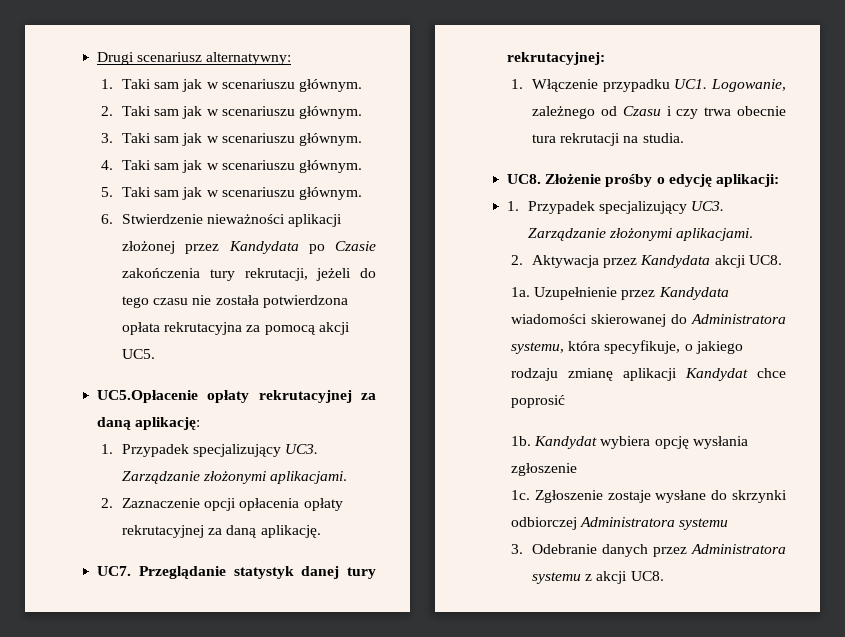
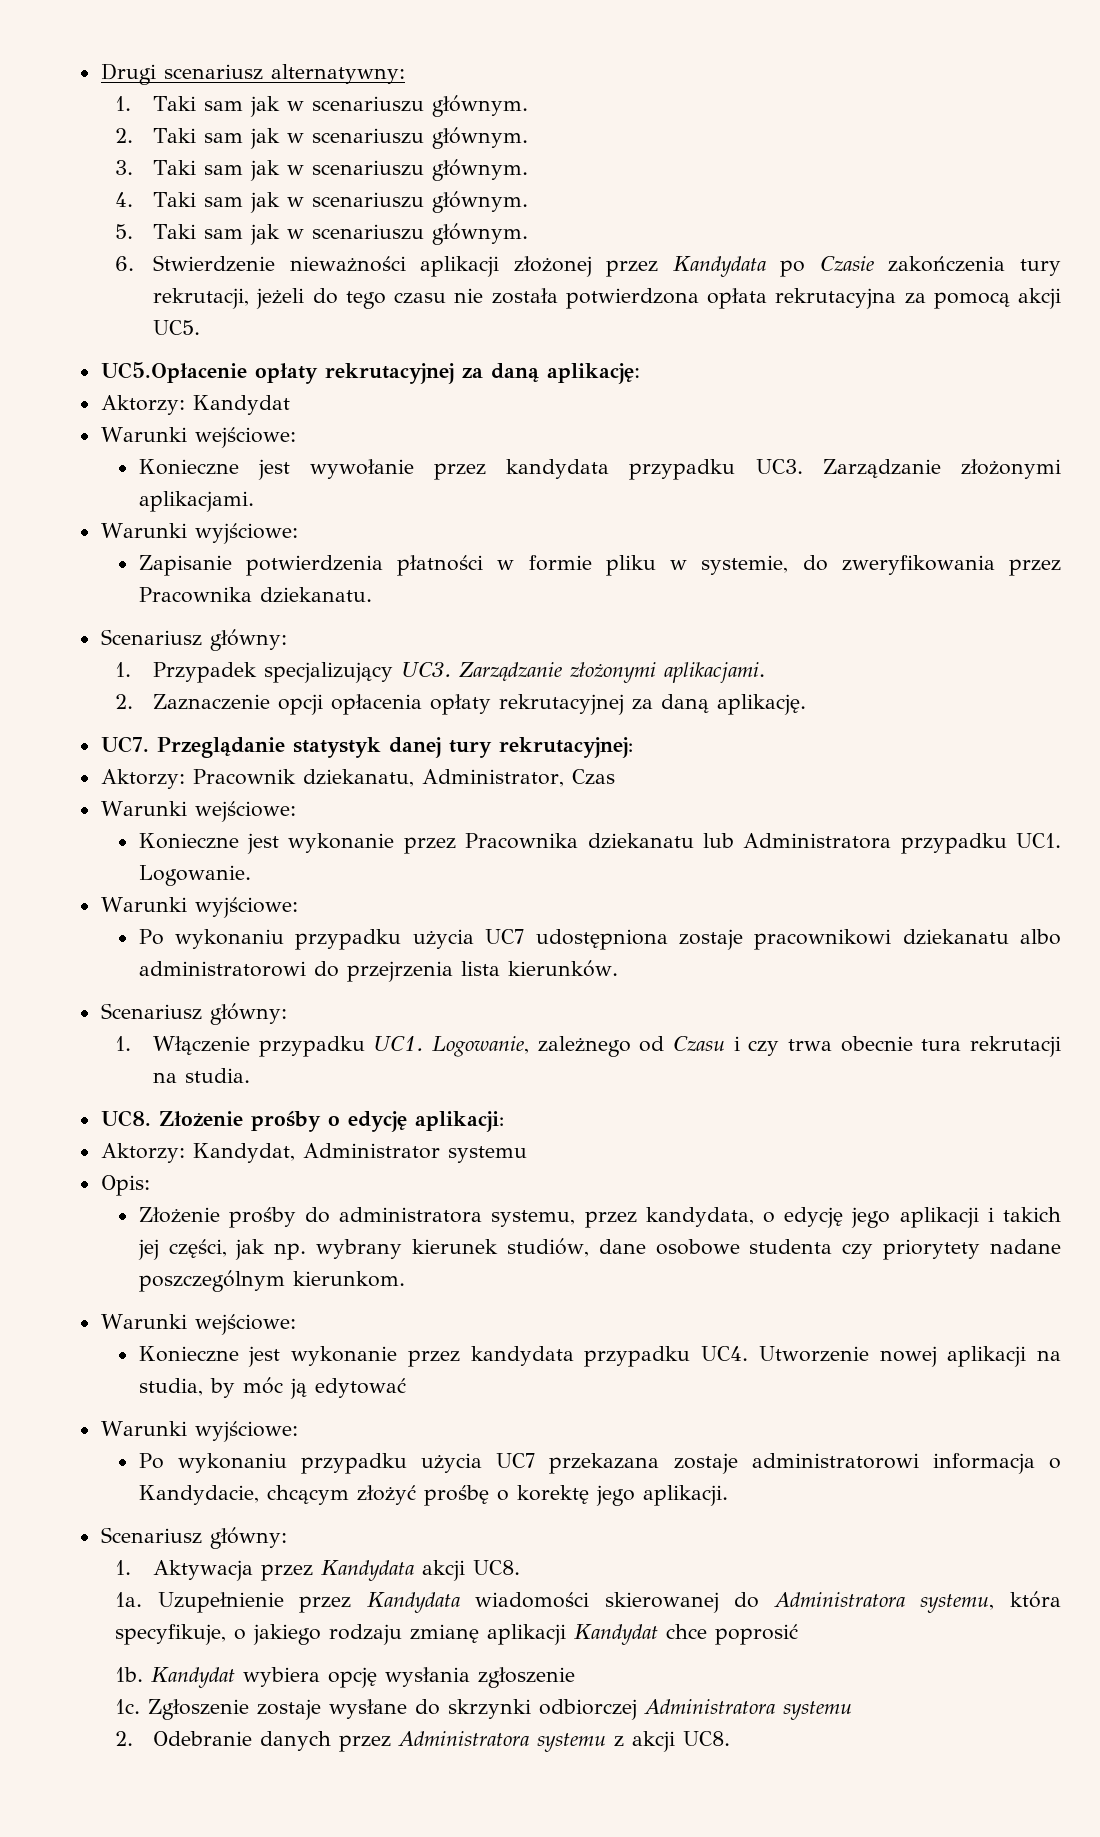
(201, 423) none -> [100,395,290,415] [100,427,296,448] [138,459,1061,480] [138,491,254,512] [100,523,298,544] [138,555,1061,576] [138,587,372,603] [100,629,287,651] // Aktorzy: Kandydat // Warunki wejściowe: // Konieczne jest wywołanie przez kandydata przypadku UC3. Zarządzanie złożonymi aplikacjami. // Warunki wyjściowe: // Zapisanie potwierdzenia płatności w formie pliku w systemie, do zweryfikowania przez Pracownika dziekanatu. // Scenariusz główny:
(606, 58) none -> [100,769,615,789] [100,801,296,822] [138,833,1061,854] [138,865,251,886] [100,897,298,918] [138,929,1061,950] [138,960,618,982] [100,1003,287,1025] // Aktorzy: Pracownik dziekanatu, Administrator, Czas // Warunki wejściowe: // Konieczne jest wykonanie przez Pracownika dziekanatu lub Administratora przypadku UC1. Logowanie. // Warunki wyjściowe: // Po wykonaniu przypadku użycia UC7 udostępniona zostaje pracownikowi dziekanatu albo administratorowi do przejrzenia lista kierunków. // Scenariusz główny:
[507,201,725,214] [528,228,754,241] [511,255,524,265] 1. Przypadek specjalizujący UC3. Zarządzanie złożonymi aplikacjami. // 2. -> [100,1143,527,1163] [100,1175,150,1196] [138,1207,1061,1228] [137,1238,1061,1260] [138,1270,405,1292] [100,1314,296,1335] [138,1346,1061,1367] [138,1377,406,1399] [100,1421,298,1442] [138,1453,1062,1474] [138,1485,728,1506] [100,1527,287,1549] [114,1560,131,1575] Aktorzy: Kandydat, Administrator systemu // Opis: // Złożenie prośby do administratora systemu, przez kandydata, o edycję jego aplikacji i takich jej części, jak np. wybrany kierunek studiów, dane osobowe studenta czy priorytety nadane poszczególnym kierunkom. // Warunki wejściowe: // Konieczne jest wykonanie przez kandydata przypadku UC4. Utworzenie nowej aplikacji na studia, by móc ją edytować // Warunki wyjściowe: // Po wykonaniu przypadku użycia UC7 przekazana zostaje administratorowi informacja o Kandydacie, chcącym złożyć prośbę o korektę jego aplikacji. // Scenariusz główny: // 1.
[511,544,524,554] 3. -> [114,1731,133,1746] 2.

